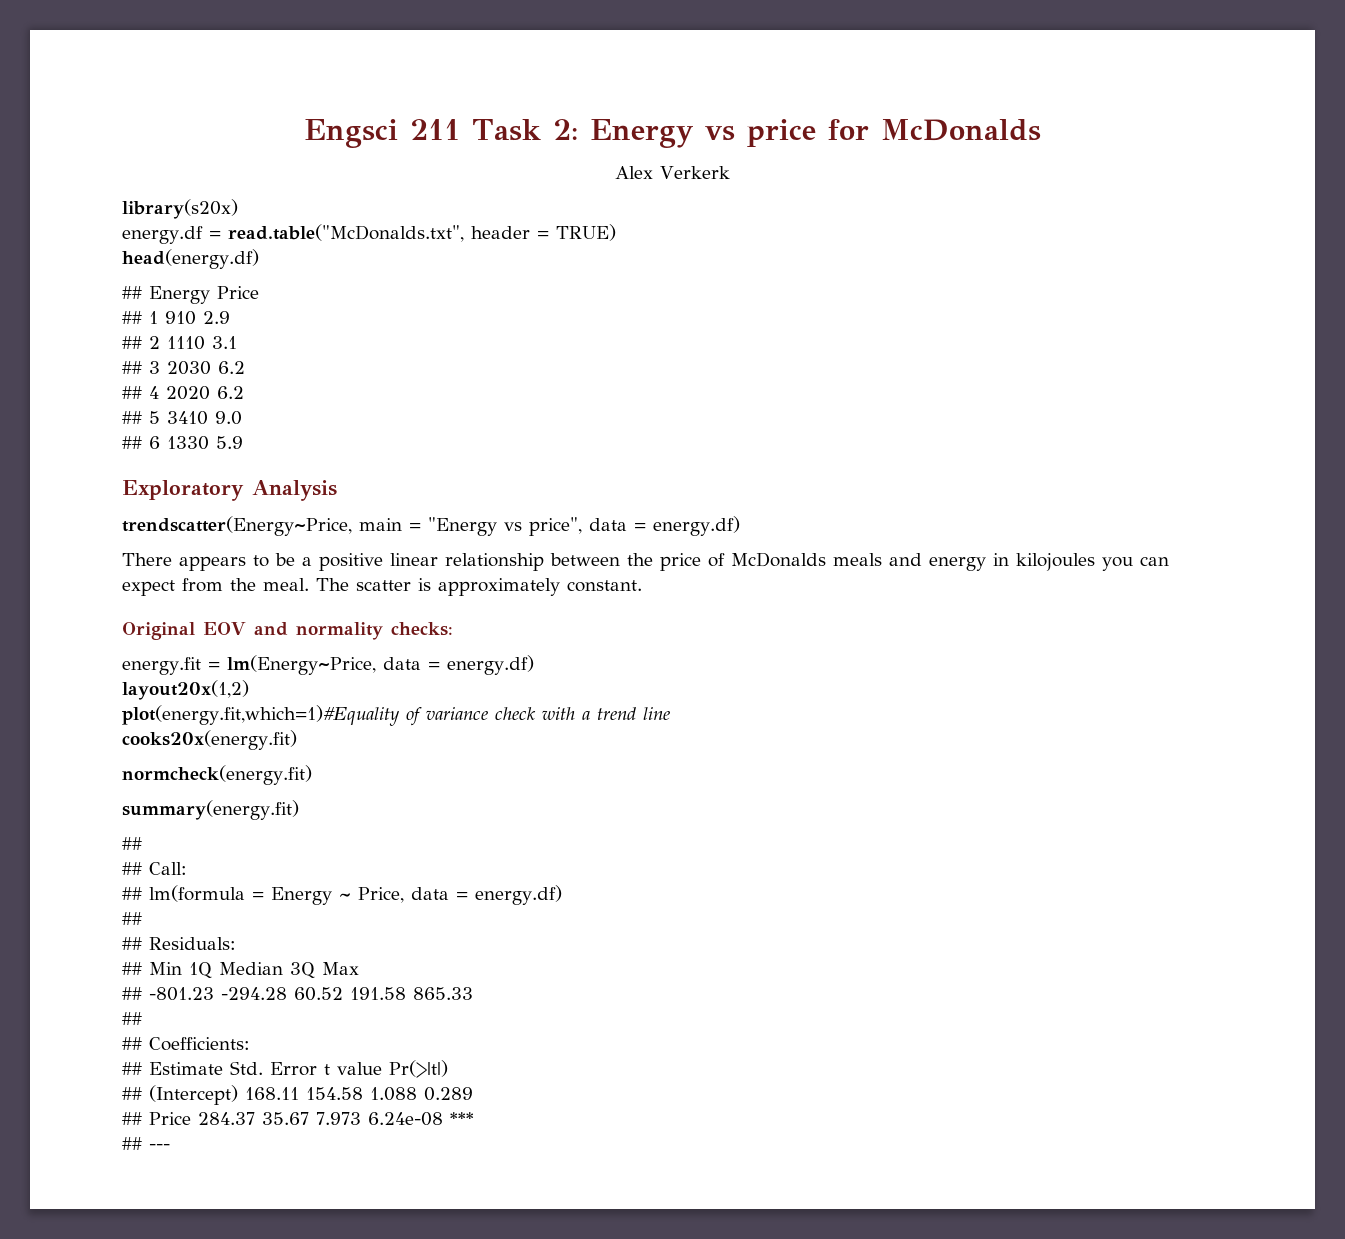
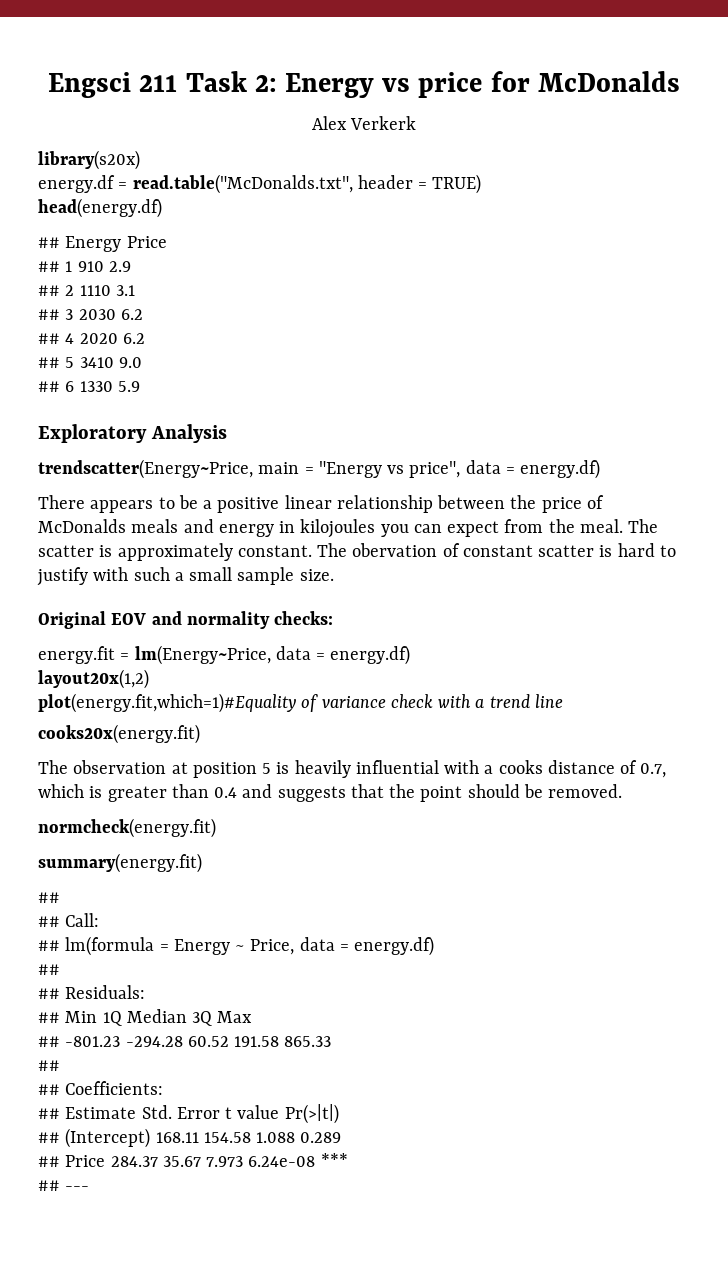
(642, 586) none -> [317,543,676,557] [37,567,334,586] The obervation of constant scatter is hard to justify with such a small sample size.
(297, 740) none -> [38,760,667,778] [38,784,623,802] // The observation at position 5 is heavily influential with a cooks distance of 0.7, which is greater than 0.4 and suggests that the point should be removed.

